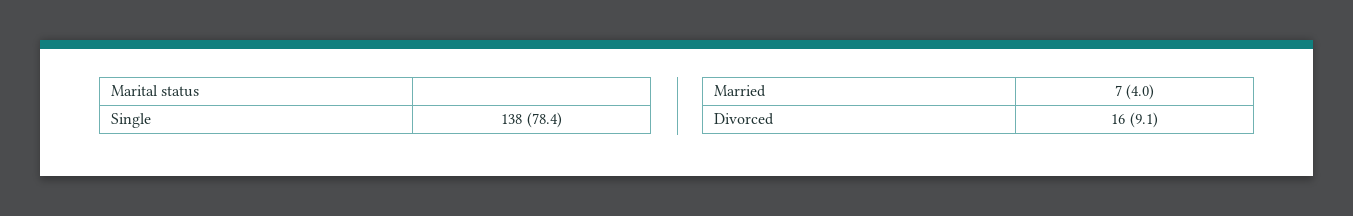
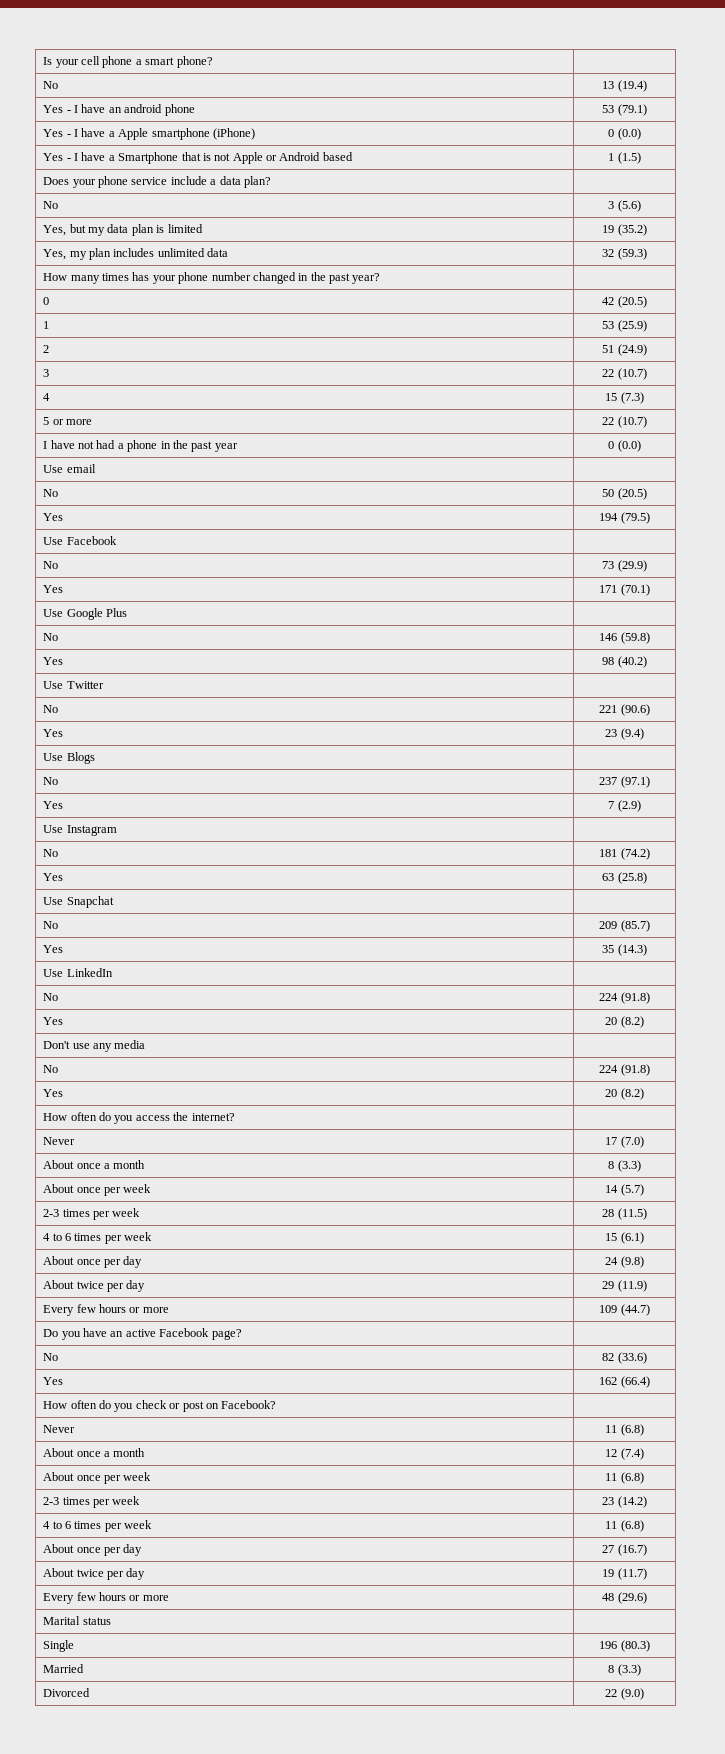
(110, 90) none -> [43,56,213,68] [43,81,59,89] [602,80,647,92] [43,104,195,116] [602,104,647,116] [43,128,255,140] [608,128,641,140] [43,152,353,164] [608,152,641,164] [43,176,271,188] [43,201,59,209] [608,200,641,212] [43,224,203,236] [602,224,647,236] [43,248,229,260] [602,248,647,260] [43,272,381,284] [43,297,50,305] [602,296,647,308] [43,321,50,329] [602,320,647,332] [43,345,50,353] [602,344,647,356] [43,369,50,377] [602,368,647,380] [43,393,51,401] [605,392,644,404] [43,417,93,425] [602,416,647,428] [43,440,238,452] [608,440,641,452] [43,464,96,473] [43,489,59,497] [602,488,647,500] [43,513,64,521] [599,512,650,524] [43,536,117,545] [43,561,59,569] [602,560,647,572] [43,585,64,593] [599,584,650,596] [43,608,128,620] [43,633,59,641] [599,632,650,644] [43,657,64,665] [602,656,647,668] [43,681,104,689] [43,705,59,713] [599,704,650,716] [43,729,64,737] [605,728,644,740] [43,752,95,764] [43,777,59,785] [599,776,650,788] [43,801,64,809] [608,800,641,812] [43,825,117,836] [43,849,59,857] [599,848,650,860] [43,873,64,881] [602,872,647,884] [43,896,114,908] [43,921,59,929] [599,920,650,932] [43,945,64,953] [602,944,647,956] [43,968,113,977] [43,993,59,1001] [599,992,650,1004] [43,1017,64,1025] [605,1016,644,1028] [43,1040,146,1052] [43,1065,59,1073] [599,1064,650,1076] [43,1089,64,1097] [605,1088,644,1100] [43,1112,235,1124] [43,1137,76,1145] [605,1136,644,1148] [43,1160,146,1169] [608,1160,641,1172] [43,1184,152,1196] [605,1184,644,1196] [43,1208,141,1220] [602,1208,647,1220] [43,1232,153,1244] [605,1232,644,1244] [43,1256,143,1268] [605,1256,644,1268] [43,1280,146,1292] [602,1280,647,1292] [43,1304,169,1316] [599,1304,650,1316] [43,1328,242,1340] [43,1353,59,1361] [602,1352,647,1364] [43,1377,64,1385] [599,1376,650,1388] [43,1400,277,1412] [43,1425,76,1433] [605,1424,644,1436] [43,1448,146,1457] [605,1448,644,1460] [43,1472,152,1484] [605,1472,644,1484] [43,1496,141,1508] [602,1496,647,1508] [43,1520,153,1532] [605,1520,644,1532] [43,1544,143,1556] [602,1544,647,1556] [43,1568,146,1580] [602,1568,647,1580] [43,1592,169,1604] [602,1592,647,1604] Is your cell phone a smart phone? | // No | 13 (19.4) // Yes - I have an android phone | 53 (79.1) // Yes - I have a Apple smartphone (iPhone) | 0 (0.0) // Yes - I have a Smartphone that is not Apple or Android based | 1 (1.5) // Does your phone service include a data plan? | // No | 3 (5.6) // Yes, but my data plan is limited | 19 (35.2) // Yes, my plan includes unlimited data | 32 (59.3) // How many times has your phone number changed in the past year? | // 0 | 42 (20.5) // 1 | 53 (25.9) // 2 | 51 (24.9) // 3 | 22 (10.7) // 4 | 15 (7.3) // 5 or more | 22 (10.7) // I have not had a phone in the past year | 0 (0.0) // Use email | // No | 50 (20.5) // Yes | 194 (79.5) // Use Facebook | // No | 73 (29.9) // Yes | 171 (70.1) // Use Google Plus | // No | 146 (59.8) // Yes | 98 (40.2) // Use Twitter | // No | 221 (90.6) // Yes | 23 (9.4) // Use Blogs | // No | 237 (97.1) // Yes | 7 (2.9) // Use Instagram | // No | 181 (74.2) // Yes | 63 (25.8) // Use Snapchat | // No | 209 (85.7) // Yes | 35 (14.3) // Use LinkedIn | // No | 224 (91.8) // Yes | 20 (8.2) // Don't use any media | // No | 224 (91.8) // Yes | 20 (8.2) // How often do you access the internet? | // Never | 17 (7.0) // About once a month | 8 (3.3) // About once per week | 14 (5.7) // 2-3 times per week | 28 (11.5) // 4 to 6 times per week | 15 (6.1) // About once per day | 24 (9.8) // About twice per day | 29 (11.9) // Every few hours or more | 109 (44.7) // Do you have an active Facebook page? | // No | 82 (33.6) // Yes | 162 (66.4) // How often do you check or post on Facebook? | // Never | 11 (6.8) // About once a month | 12 (7.4) // About once per week | 11 (6.8) // 2-3 times per week | 23 (14.2) // 4 to 6 times per week | 11 (6.8) // About once per day | 27 (16.7) // About twice per day | 19 (11.7) // Every few hours or more | 48 (29.6) //
[501,112,562,128] 138 (78.4) -> [599,1640,650,1652] 196 (80.3)
[1114,84,1155,100] 7 (4.0) -> [608,1664,641,1676] 8 (3.3)
[1111,112,1158,128] 16 (9.1) -> [605,1688,644,1700] 22 (9.0)

